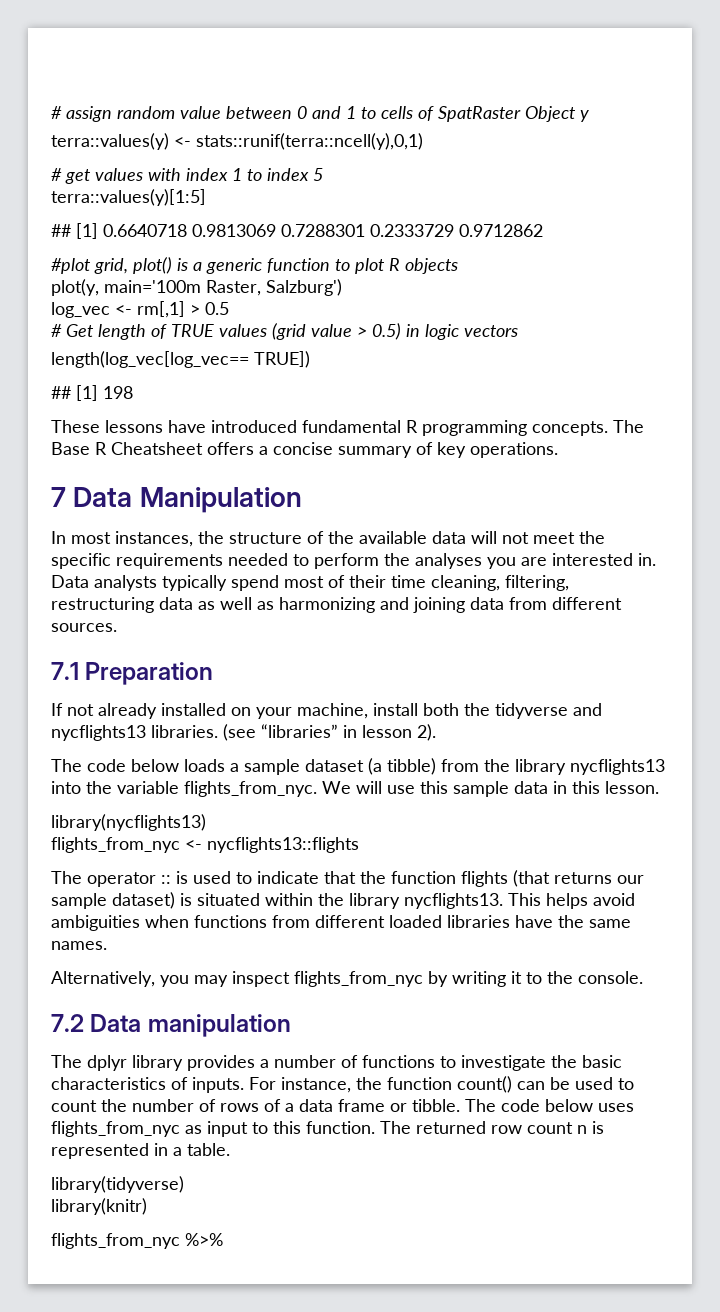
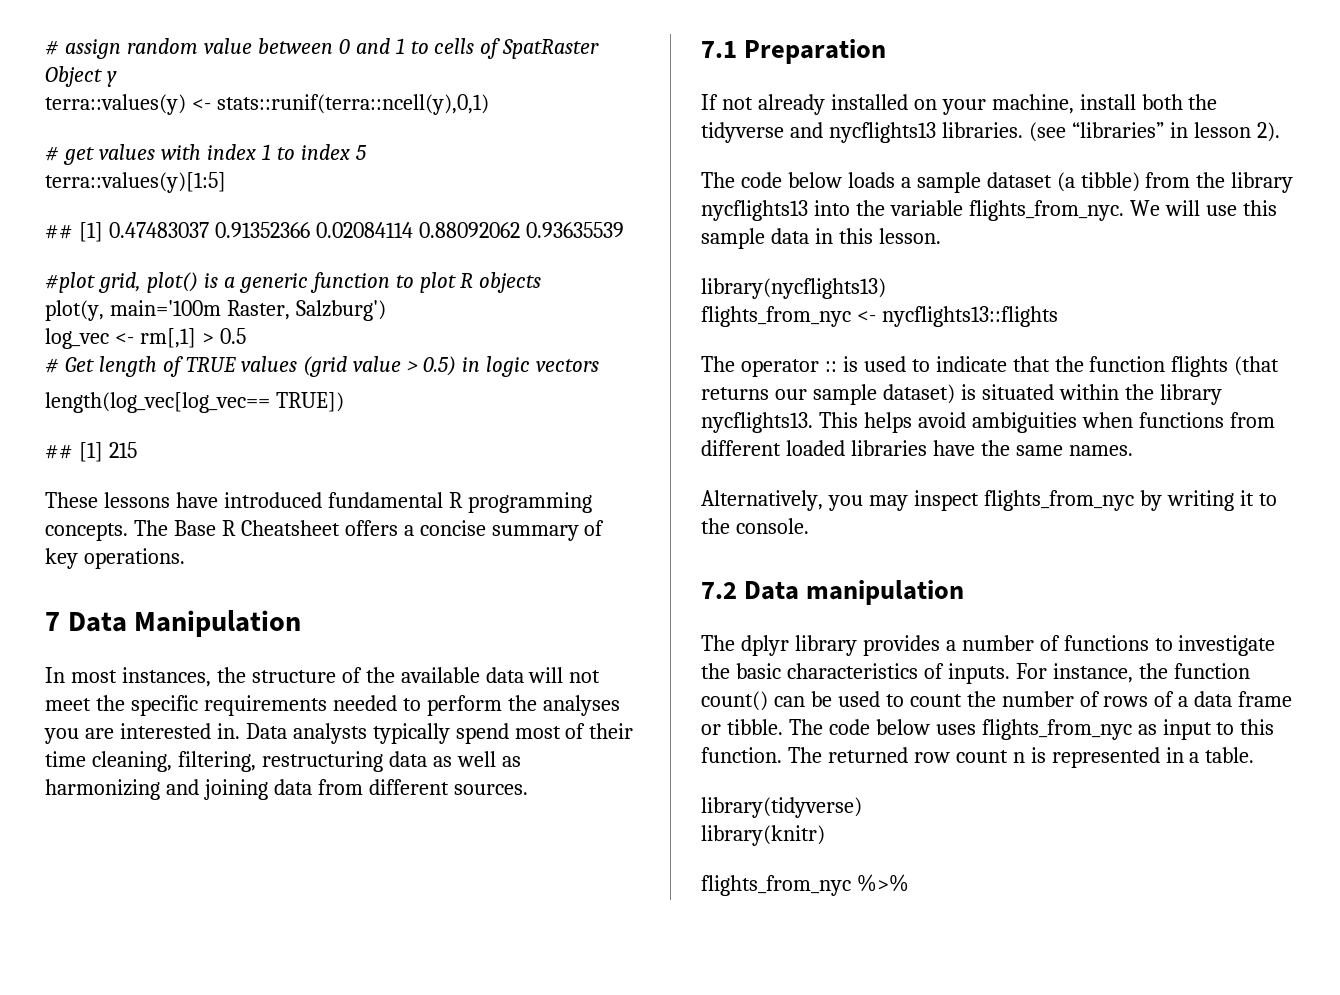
[103,224,543,237] 0.6640718 0.9813069 0.7288301 0.2333729 0.9712862 -> [108,222,624,238] 0.47483037 0.91352366 0.02084114 0.88092062 0.93635539
[103,386,133,399] 198 -> [108,442,137,458] 215

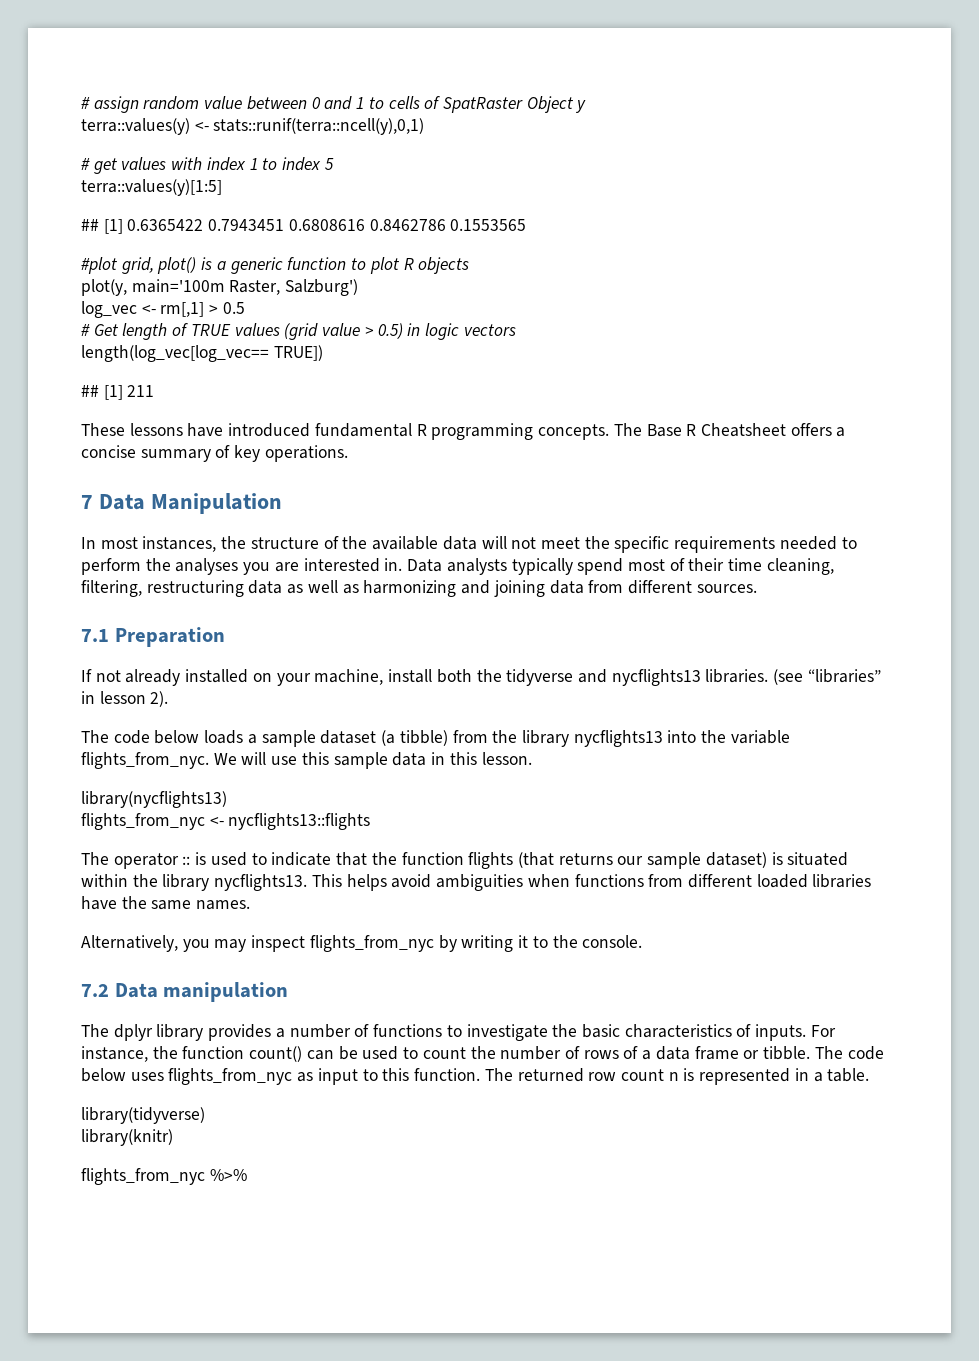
[108,222,624,238] 0.47483037 0.91352366 0.02084114 0.88092062 0.93635539 -> [127,219,527,231] 0.6365422 0.7943451 0.6808616 0.8462786 0.1553565
[108,442,137,458] 215 -> [127,385,155,397] 211

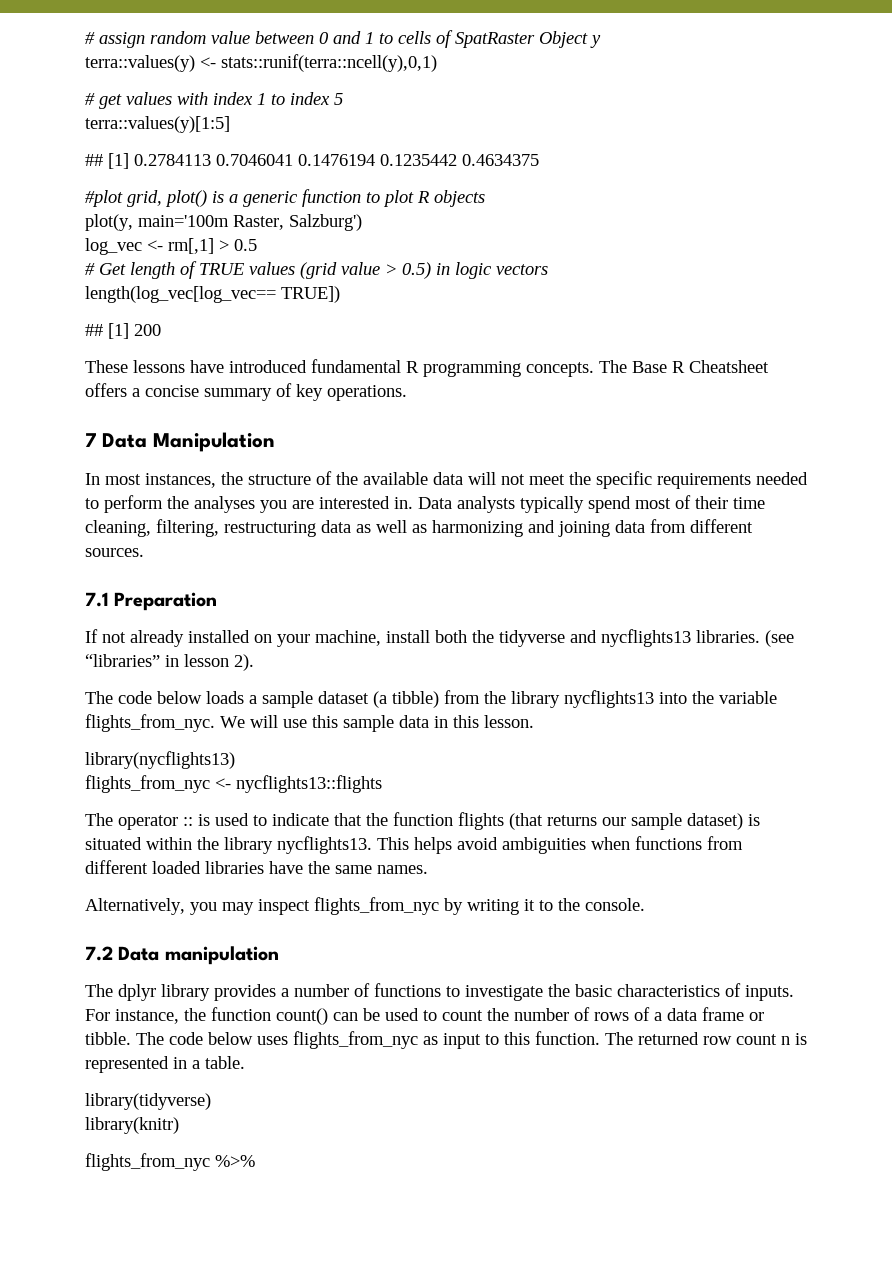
[127,219,527,231] 0.6365422 0.7943451 0.6808616 0.8462786 0.1553565 -> [134,154,539,166] 0.2784113 0.7046041 0.1476194 0.1235442 0.4634375
[127,385,155,397] 211 -> [134,324,161,336] 200

